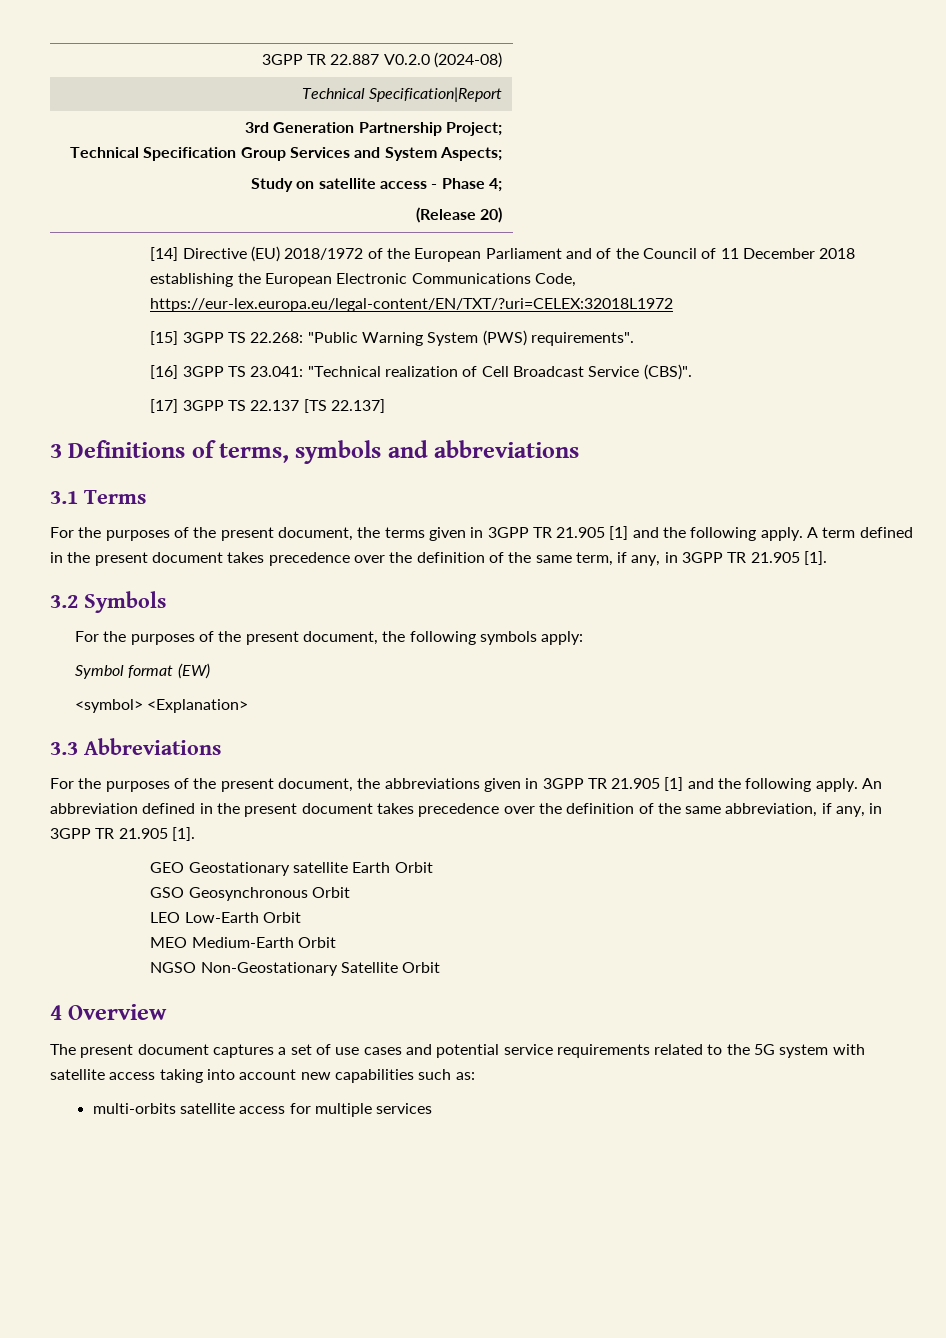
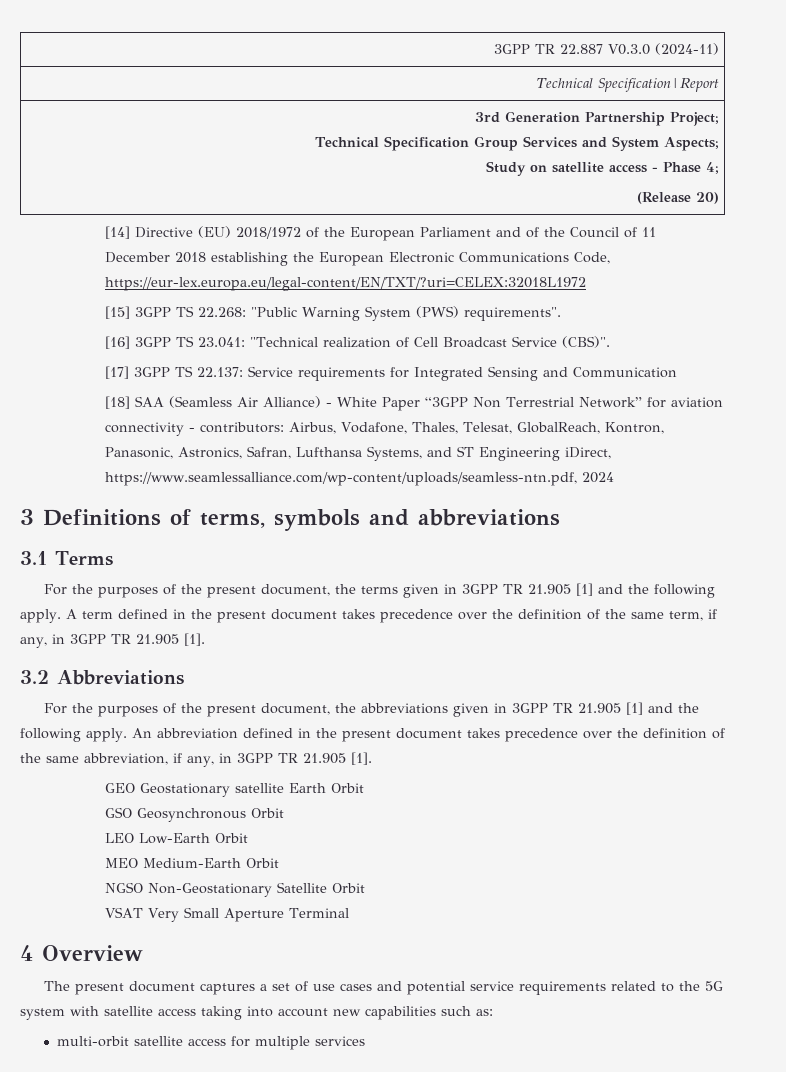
[383,52,502,68] V0.2.0 (2024-08) -> [607,43,719,55] V0.3.0 (2024-11)
[250,399,386,413] 22.137 [TS 22.137] -> [197,366,678,381] [105,396,724,411] [105,422,665,436] [105,446,612,461] [105,472,615,486] 22.137: Service requirements for Integrated Sensing and Communication // [18] SAA (Seamless Air Alliance) - White Paper “3GPP Non Terrestrial Network” for aviation connectivity - contributors: Airbus, Vodafone, Thales, Telesat, GlobalReach, Kontron, Panasonic, Astronics, Safran, Lufthansa Systems, and ST Engineering iDirect, https://www.seamlessalliance.com/wp-content/uploads/seamless-ntn.pdf, 2024
[84,591,166,613] [75,631,584,645] [75,663,210,679] [75,699,249,713] [50,742,78,755] Symbols // For the purposes of the present document, the following symbols apply: // Symbol format (EW) // <symbol> <Explanation> // 3.3 -> (49, 677) none
(441, 967) none -> [105,907,350,922] // VSAT Very Small Aperture Terminal
[92,1103,176,1114] multi-orbits -> [57,1036,130,1047] multi-orbit

